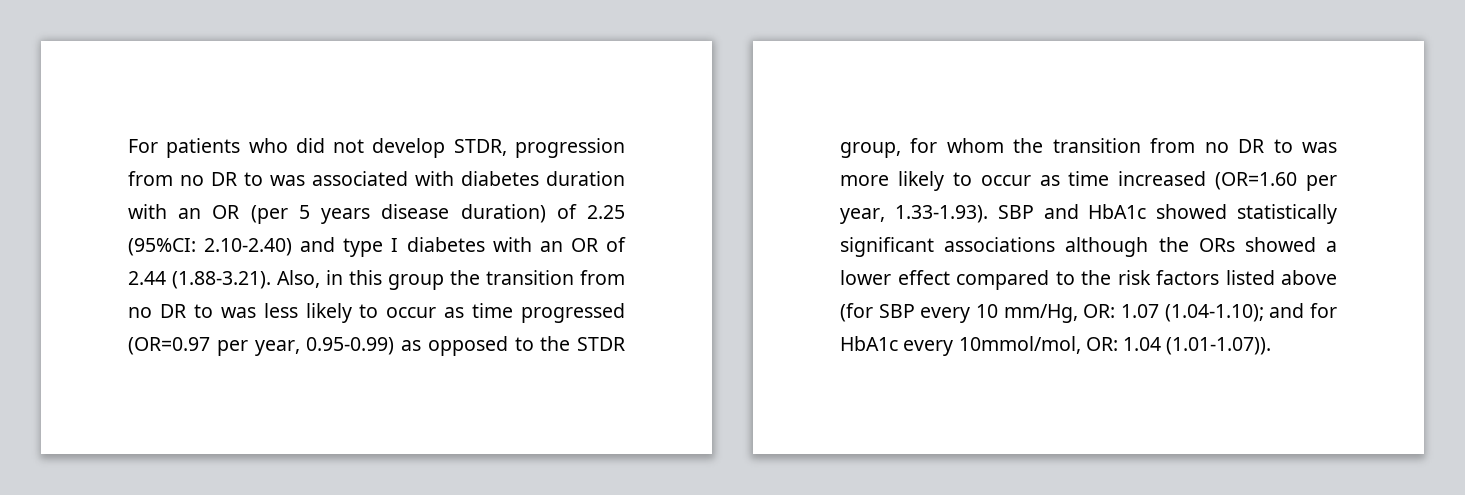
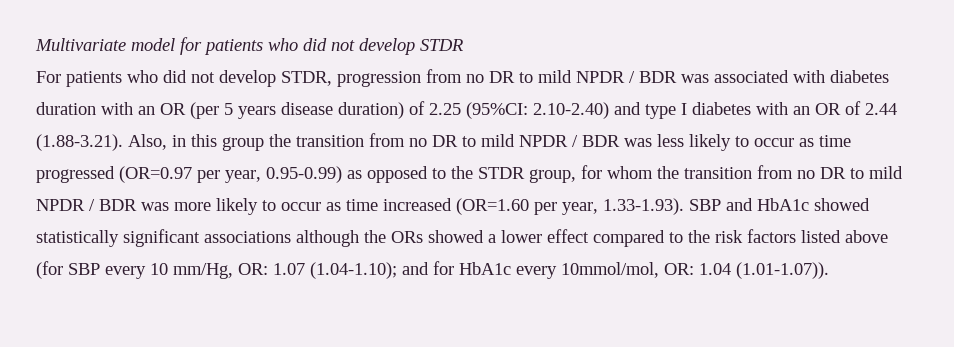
(128, 146) none -> [35,37,463,55] Multivariate model for patients who did not develop STDR //
(263, 179) none -> [538,70,677,83] mild NPDR / BDR
(213, 311) none -> [481,134,620,147] mild NPDR / BDR
(1293, 146) none -> [869,166,903,179] [36,199,137,211] mild NPDR / BDR

